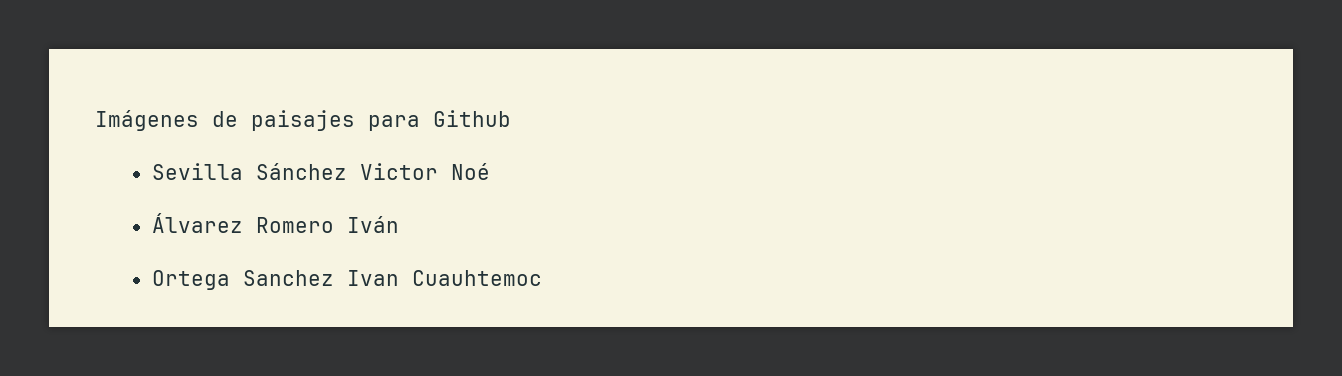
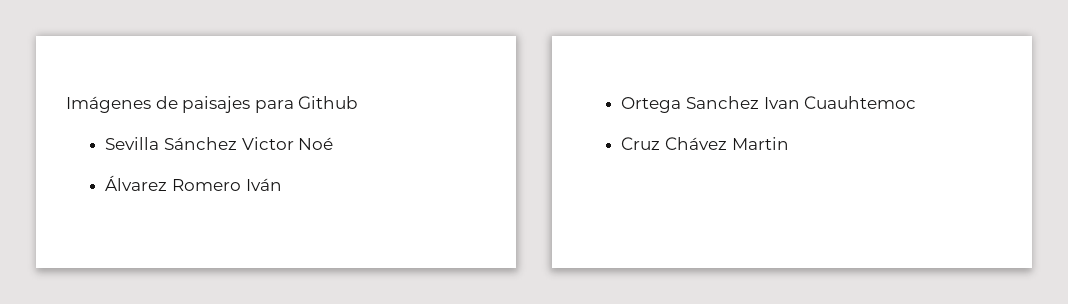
(542, 278) none -> [621,137,789,150] // Cruz Chávez Martin

